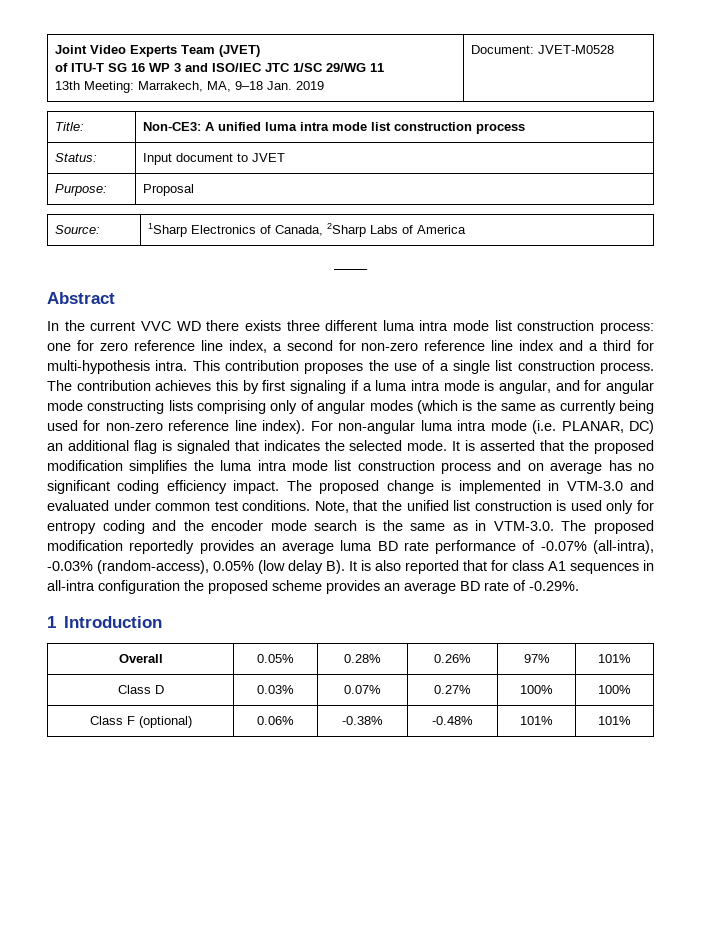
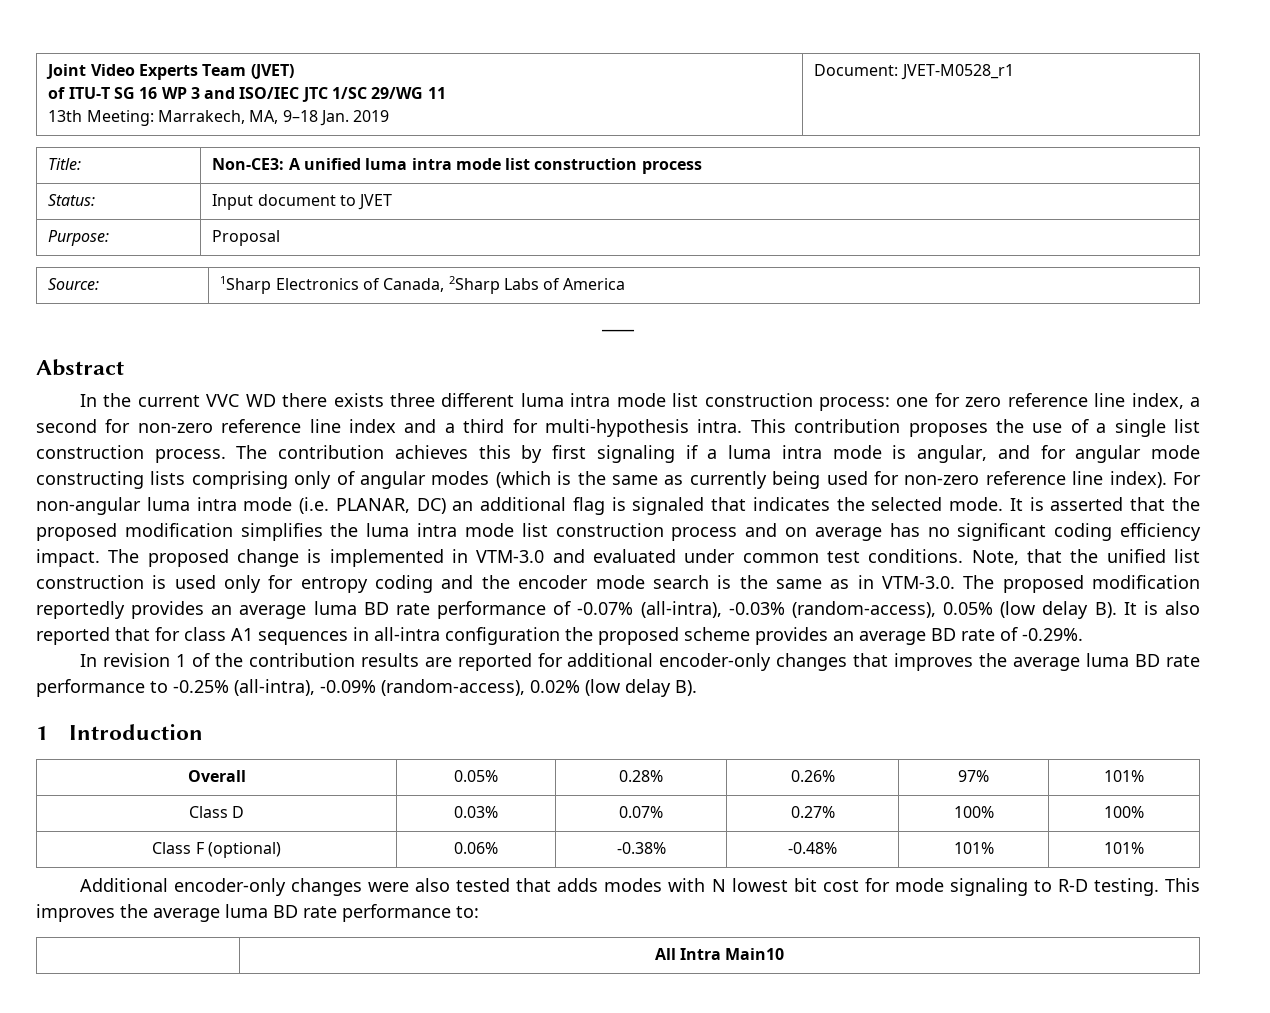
[537,45,614,54] JVET-M0528 -> [900,64,1014,80] JVET-M0528_r1
(579, 586) none -> [79,653,1201,671] [36,679,697,697] // In revision 1 of the contribution results are reported for additional encoder-only changes that improves the average luma BD rate performance to -0.25% (all-intra), -0.09% (random-access), 0.02% (low delay B).
(631, 720) none -> [79,878,1200,896] [36,904,479,922] [654,948,785,960] // Additional encoder-only changes were also tested that adds modes with N lowest bit cost for mode signaling to R-D testing. This improves the average luma BD rate performance to: // | All Intra Main10

